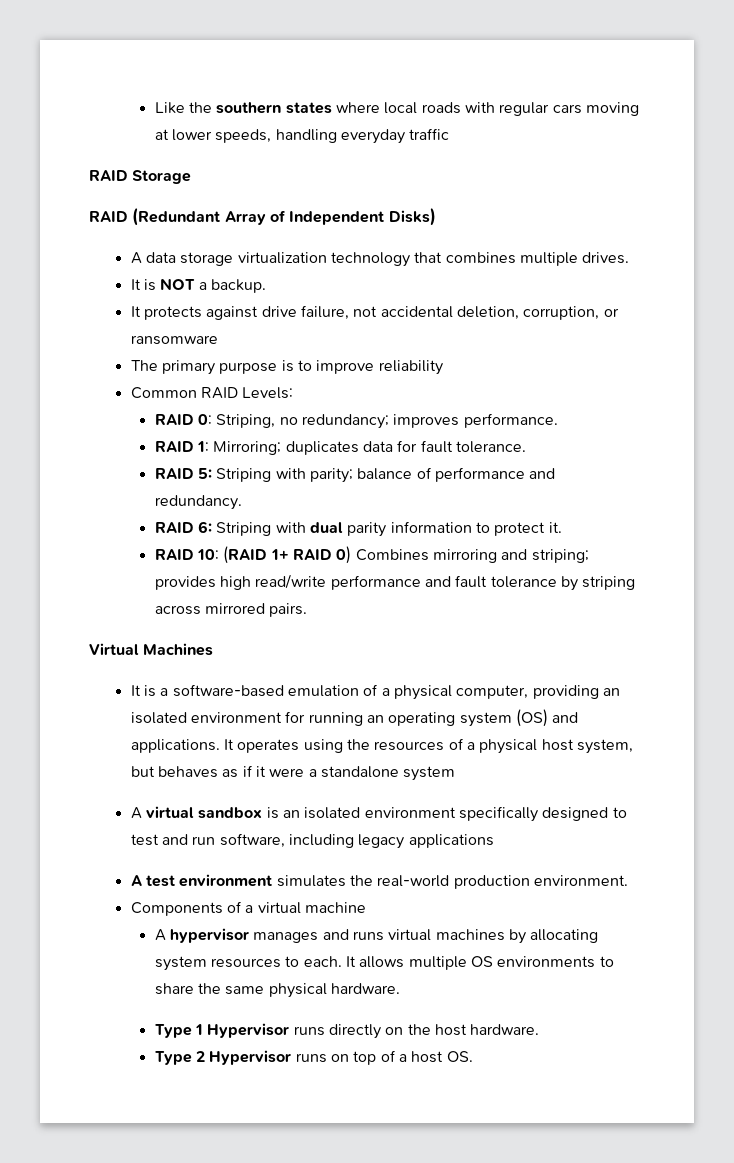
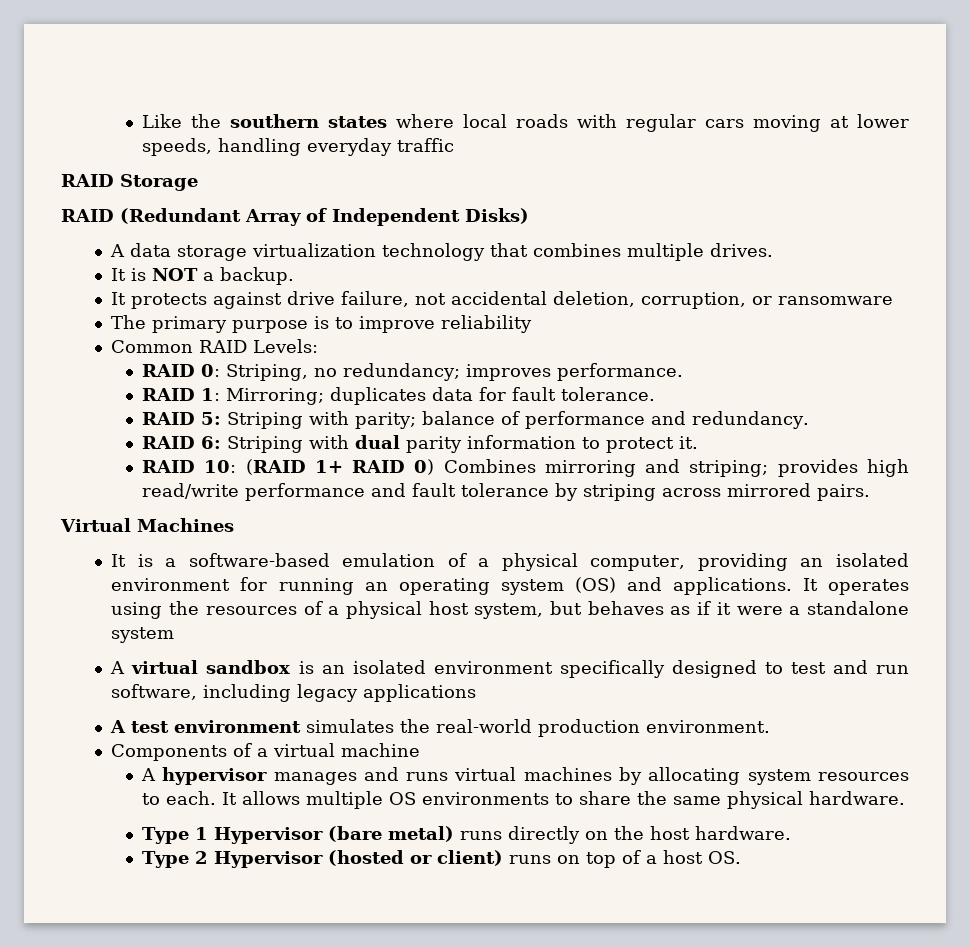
(290, 1030) none -> [327,826,454,842] (bare metal)
(292, 1057) none -> [327,850,503,866] (hosted or client)

